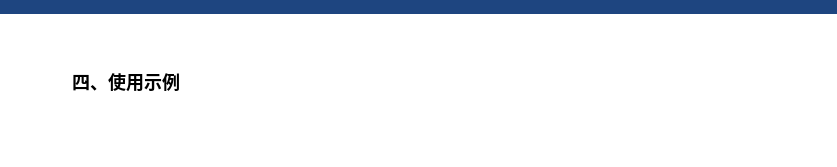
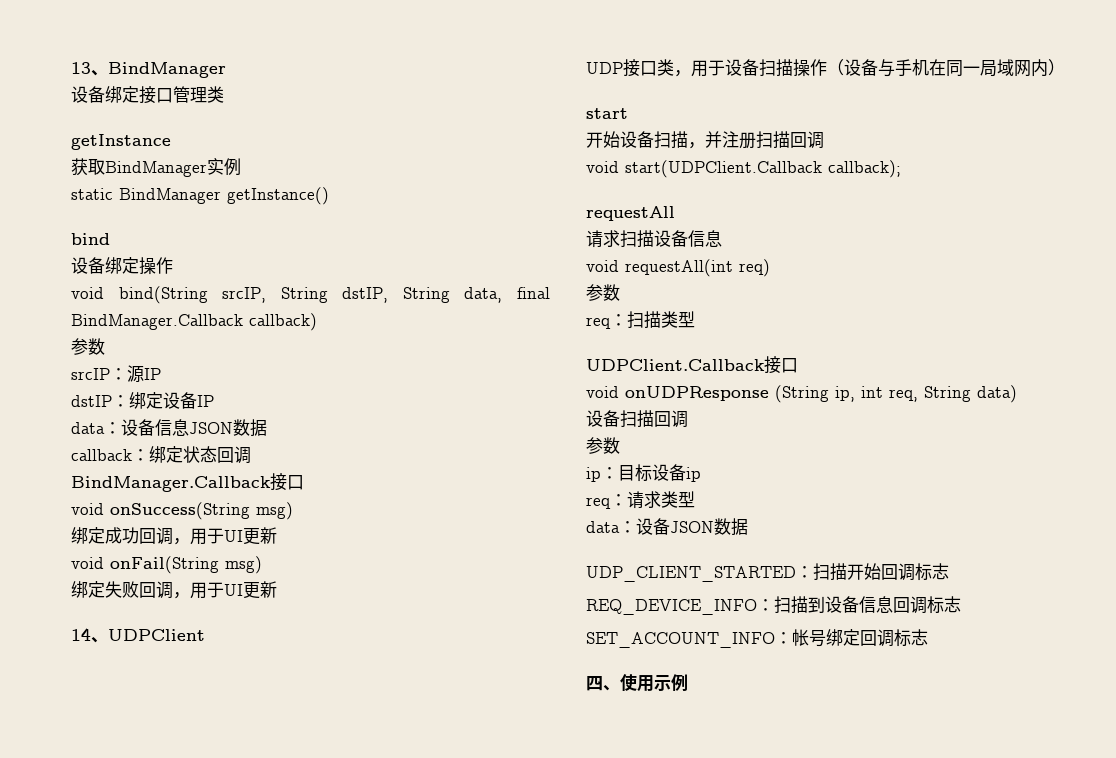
(72, 82) none -> [71,62,226,78] [71,86,224,104] [71,134,171,150] [71,158,241,177] [71,187,329,205] [71,233,110,245] [71,257,173,275] [71,286,550,304] [71,313,317,331] [71,338,105,355] [71,365,161,383] [71,392,214,409] [71,419,267,437] [71,446,251,464] [71,473,304,492] [71,502,293,520] [71,527,277,545] [71,556,262,574] [71,581,277,599] [71,628,205,643] [586,59,1065,77] [586,108,628,119] [586,131,824,149] [586,160,901,178] [586,206,675,221] [586,230,722,248] [586,259,770,277] [586,284,620,301] [586,311,695,329] [586,356,798,374] [586,385,1017,403] [586,410,688,428] [586,437,620,454] [586,464,701,482] [586,491,695,509] [586,518,748,536] [586,563,949,582] [586,596,961,615] [586,629,928,648] 13、BindManager // 设备绑定接口管理类 // getInstance // 获取BindManager实例 // static BindManager getInstance() // bind // 设备绑定操作 // void bind(String srcIP, String dstIP, String data, final BindManager.Callback callback) // 参数 // srcIP：源IP // dstIP：绑定设备IP // data：设备信息JSON数据 // callback：绑定状态回调 // BindManager.Callback接口 // void onSuccess(String msg) // 绑定成功回调，用于UI更新 // void onFail(String msg) // 绑定失败回调，用于UI更新 // 14、UDPClient // UDP接口类，用于设备扫描操作（设备与手机在同一局域网内） // start // 开始设备扫描，并注册扫描回调 // void start(UDPClient.Callback callback); // requestAll // 请求扫描设备信息 // void requestAll(int req) // 参数 // req：扫描类型 // UDPClient.Callback接口 // void onUDPResponse (String ip, int req, String data) // 设备扫描回调 // 参数 // ip：目标设备ip // req：请求类型 // data：设备JSON数据 // UDP_CLIENT_STARTED：扫描开始回调标志 // REQ_DEVICE_INFO：扫描到设备信息回调标志 // SET_ACCOUNT_INFO：帐号绑定回调标志 //

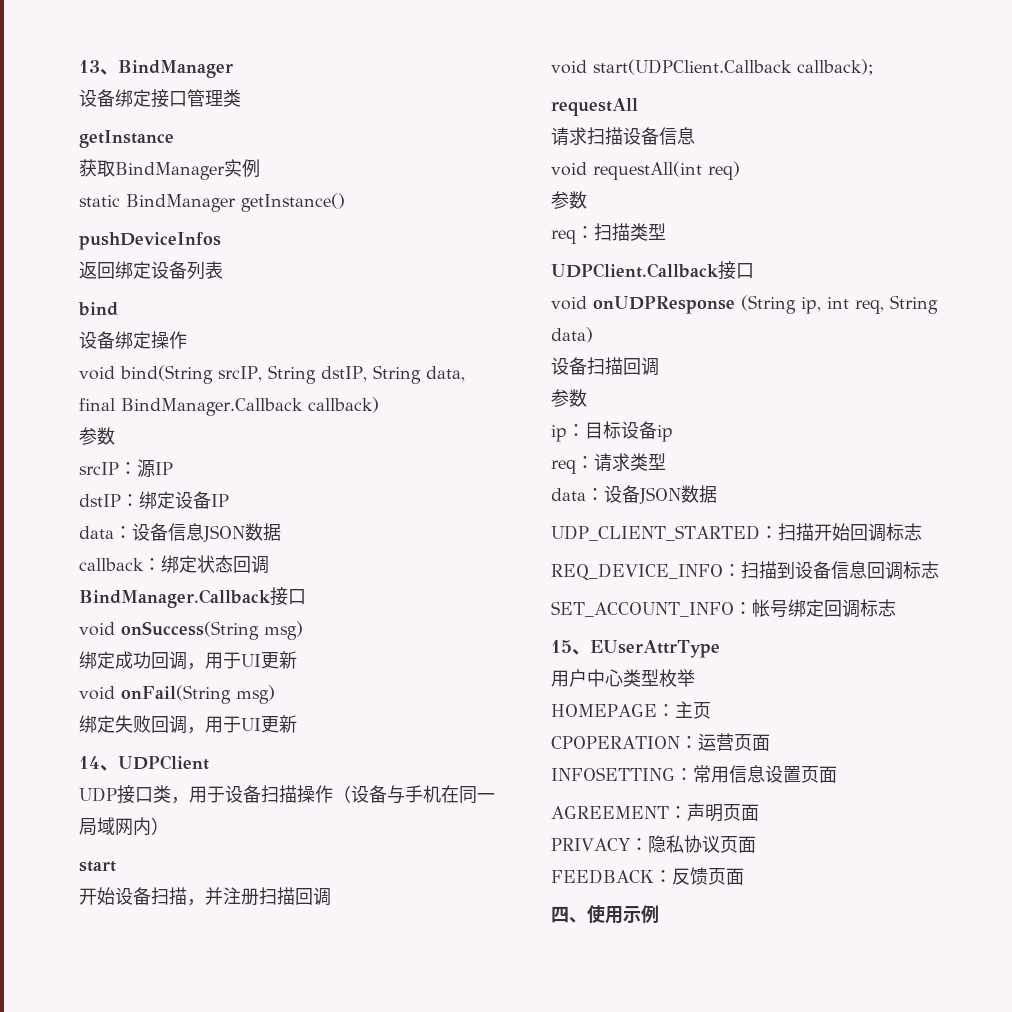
(329, 196) none -> [79,232,221,250] [79,261,223,280] // pushDeviceInfos // 返回绑定设备列表
(928, 637) none -> [551,640,720,658] [551,669,695,687] [551,701,711,719] [551,733,770,751] [551,765,837,783] [551,803,759,822] [551,835,756,853] [551,867,744,885] // 15、EUserAttrType // 用户中心类型枚举 // HOMEPAGE：主页 // CPOPERATION：运营页面 // INFOSETTING：常用信息设置页面 // AGREEMENT：声明页面 // PRIVACY：隐私协议页面 // FEEDBACK：反馈页面

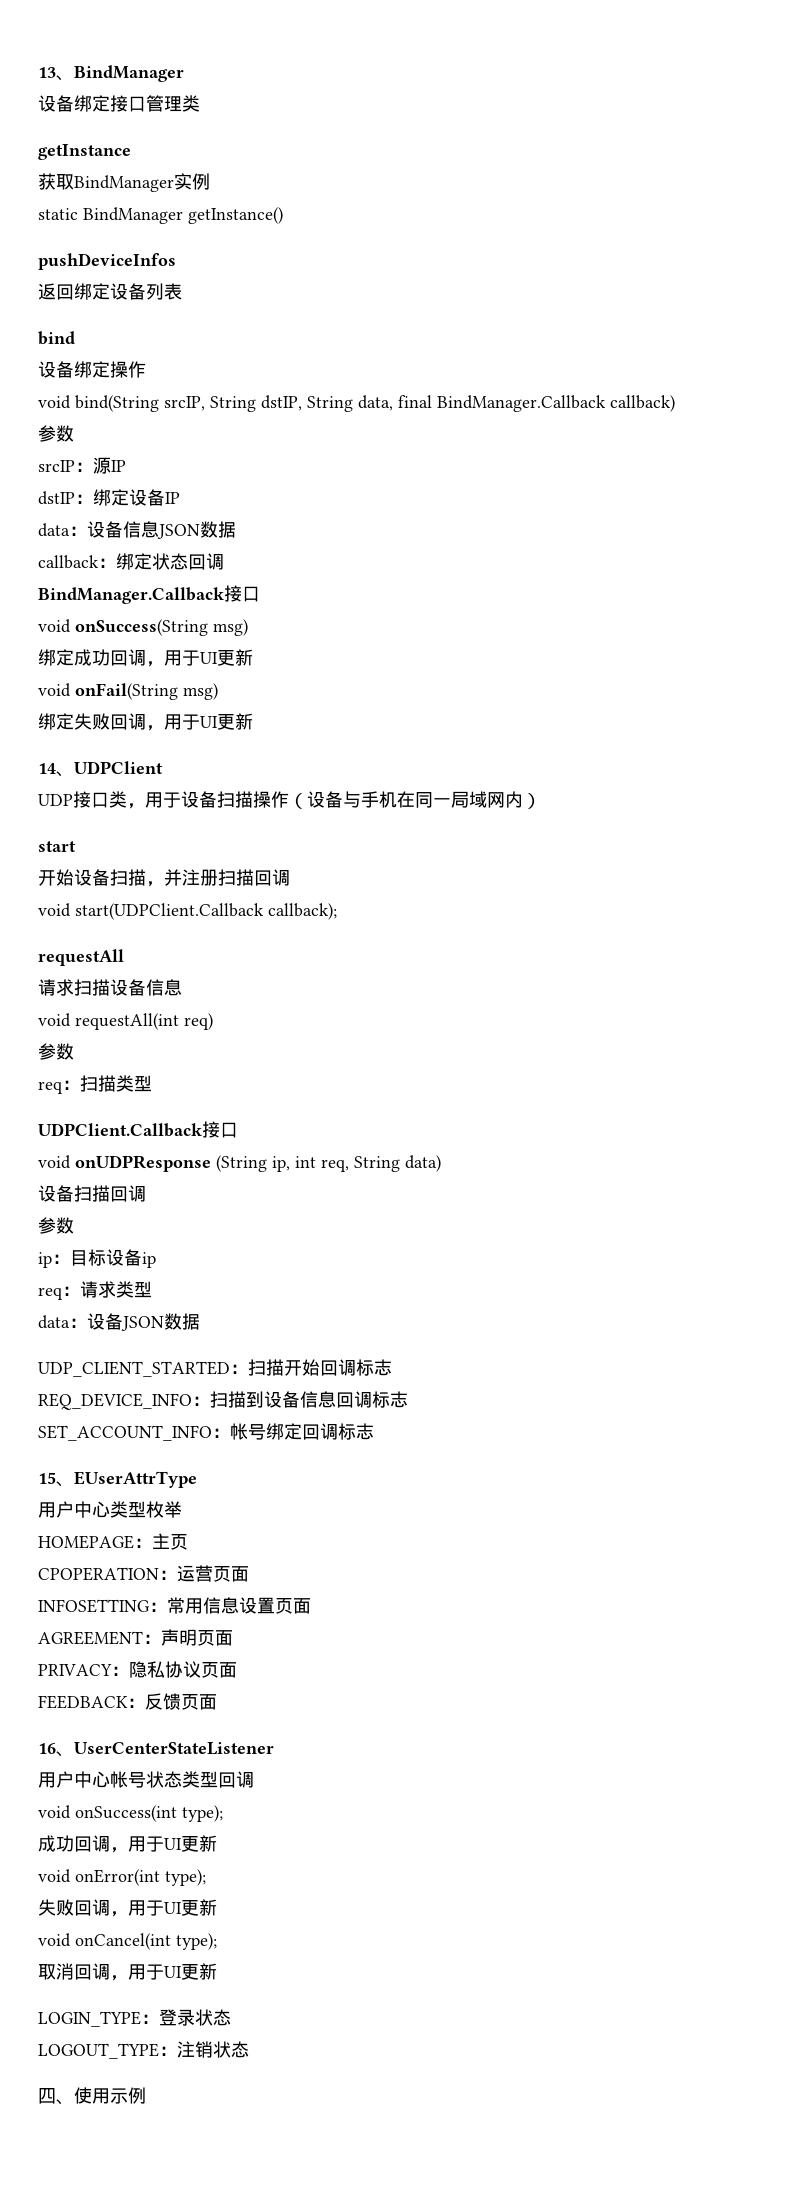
(744, 876) none -> [38,1742,274,1757] [38,1771,254,1788] [38,1805,223,1822] [38,1835,217,1853] [38,1869,206,1886] [38,1899,217,1917] [38,1933,217,1950] [38,1963,217,1981] [38,2009,231,2027] [38,2041,249,2059] // 16、UserCenterStateListener // 用户中心帐号状态类型回调 // void onSuccess(int type); // 成功回调，用于UI更新 // void onError(int type); // 失败回调，用于UI更新 // void onCancel(int type); // 取消回调，用于UI更新 // LOGIN_TYPE：登录状态 // LOGOUT_TYPE：注销状态

